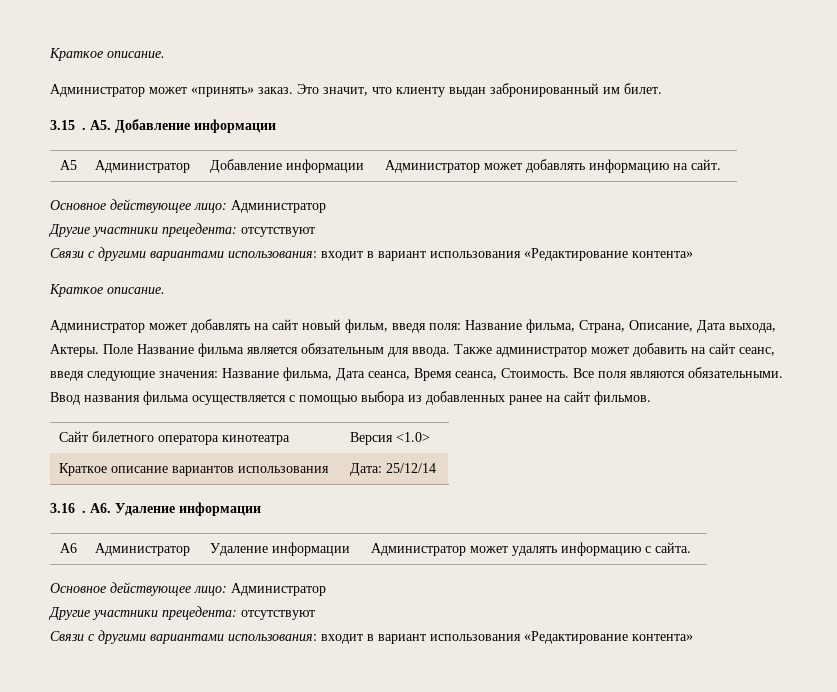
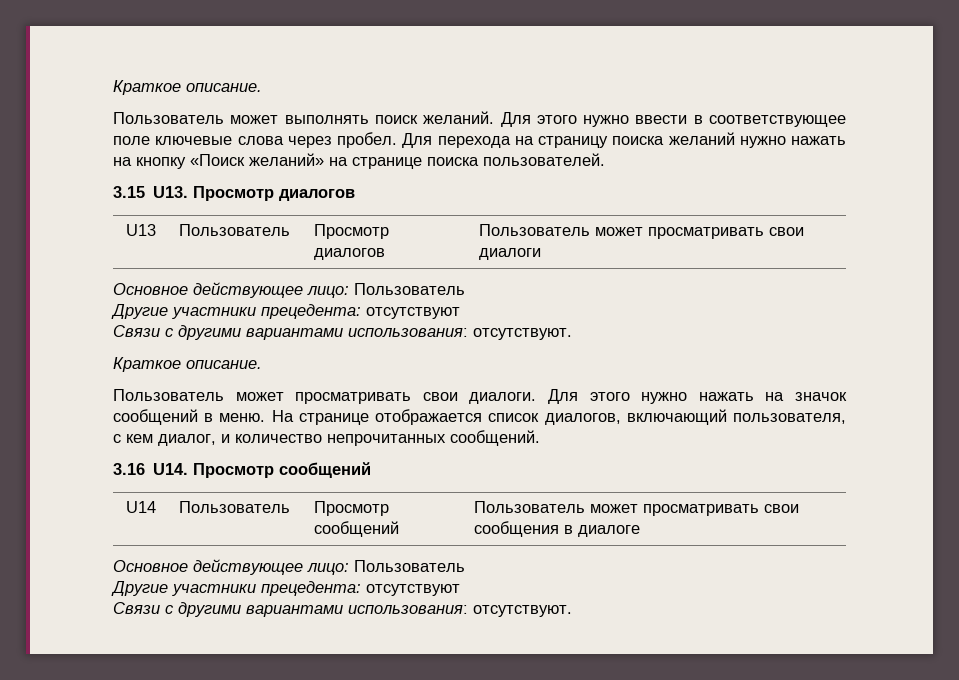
[49,48,165,61] [50,83,662,97] [50,119,276,133] [60,160,77,170] [95,160,191,173] [210,159,365,173] [385,159,722,173] [50,199,326,213] [48,223,315,237] [50,247,693,261] [49,284,165,297] [50,319,776,333] [50,343,775,357] [50,367,783,381] [50,391,651,405] [59,431,291,445] [350,432,431,445] [59,463,330,476] [350,463,437,476] [50,502,261,516] [60,543,77,553] [95,543,191,556] [210,542,351,556] [371,542,692,556] [50,582,326,596] [48,606,315,620] [50,630,693,644] Краткое описание. // Администратор может «принять» заказ. Это значит, что клиенту выдан забронированный им билет. // 3.15 . A5. Добавление информации // А5 | Администратор | Добавление информации | Администратор может добавлять информацию на сайт. // Основное действующее лицо: Администратор // Другие участники прецедента: отсутствуют // Связи с другими вариантами использования: входит в вариант использования «Редактирование контента» // Краткое описание. // Администратор может добавлять на сайт новый фильм, введя поля: Название фильма, Страна, Описание, Дата выхода, Актеры. Поле Название фильма является обязательным для ввода. Также администратор может добавить на сайт сеанс, введя следующие значения: Название фильма, Дата сеанса, Время сеанса, Стоимость. Все поля являются обязательными. Ввод названия фильма осуществляется с помощью выбора из добавленных ранее на сайт фильмов. // Сайт билетного оператора кинотеатра | Версия <1.0> // Краткое описание вариантов использования | Дата: 25/12/14 // 3.16 . A6. Удаление информации // А6 | Администратор | Удаление информации | Администратор может удалять информацию с сайта. // Основное действующее лицо: Администратор // Другие участники прецедента: отсутствуют // Связи с другими вариантами использования: входит в вариант использования «Редактирование контента» -> [113,80,262,95] [113,111,846,127] [113,132,846,148] [113,153,605,169] [113,186,356,201] [125,224,156,236] [178,224,290,236] [313,224,389,239] [313,248,385,260] [478,224,804,239] [478,248,541,260] [113,282,465,298] [111,304,460,319] [113,325,572,340] [113,357,262,372] [113,389,848,404] [113,409,846,425] [113,430,540,446] [113,462,372,478] [125,501,156,513] [178,501,290,513] [313,501,389,516] [313,521,399,537] [473,501,799,516] [473,521,640,537] [113,559,465,575] [111,581,460,596] [113,602,572,617] Краткое описание. // Пользователь может выполнять поиск желаний. Для этого нужно ввести в соответствующее поле ключевые слова через пробел. Для перехода на страницу поиска желаний нужно нажать на кнопку «Поиск желаний» на странице поиска пользователей. // 3.15 U13. Просмотр диалогов // U13 | Пользователь | Просмотр диалогов | Пользователь может просматривать свои диалоги // Основное действующее лицо: Пользователь // Другие участники прецедента: отсутствуют // Связи с другими вариантами использования: отсутствуют. // Краткое описание. // Пользователь может просматривать свои диалоги. Для этого нужно нажать на значок сообщений в меню. На странице отображается список диалогов, включающий пользователя, с кем диалог, и количество непрочитанных сообщений. // 3.16 U14. Просмотр сообщений // U14 | Пользователь | Просмотр сообщений | Пользователь может просматривать свои сообщения в диалоге // Основное действующее лицо: Пользователь // Другие участники прецедента: отсутствуют // Связи с другими вариантами использования: отсутствуют.

